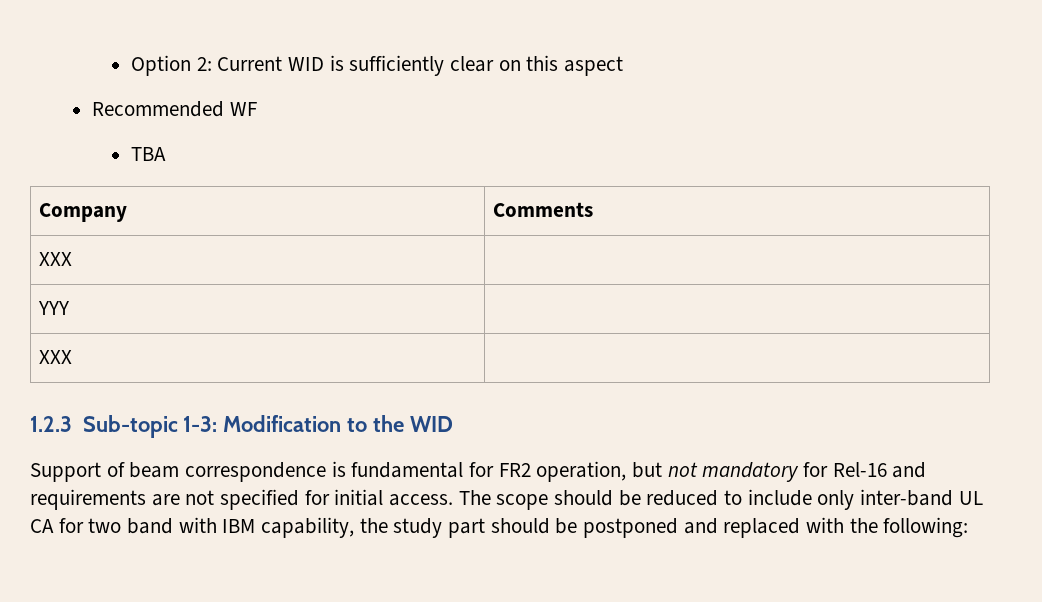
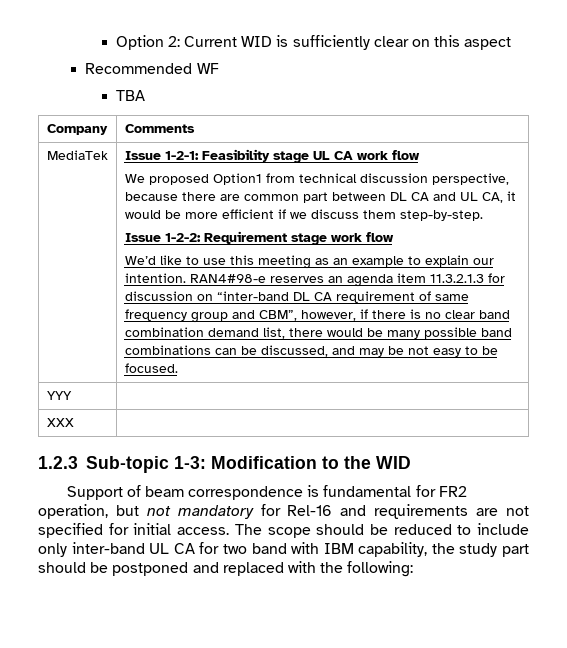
[39,252,73,266] XXX | -> [46,150,108,160] [124,149,420,163] [124,173,509,185] [124,191,516,203] [124,209,483,221] [124,231,394,245] [124,255,494,269] [124,273,505,287] [124,291,469,303] [124,309,510,323] [124,327,512,339] [124,345,498,357] [124,363,178,373] MediaTek | Issue 1-2-1: Feasibility stage UL CA work flow // We proposed Option1 from technical discussion perspective, because there are common part between DL CA and UL CA, it would be more efficient if we discuss them step-by-step. // Issue 1-2-2: Requirement stage work flow // We’d like to use this meeting as an example to explain our intention. RAN4#98-e reserves an agenda item 11.3.2.1.3 for discussion on “inter-band DL CA requirement of same frequency group and CBM”, however, if there is no clear band combination demand list, there would be many possible band combinations can be discussed, and may be not easy to be focused.

